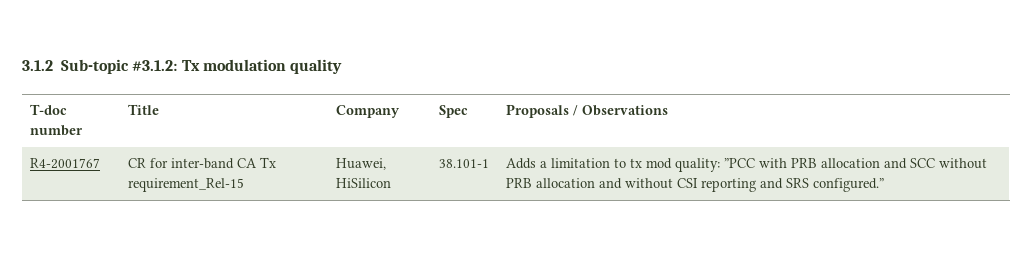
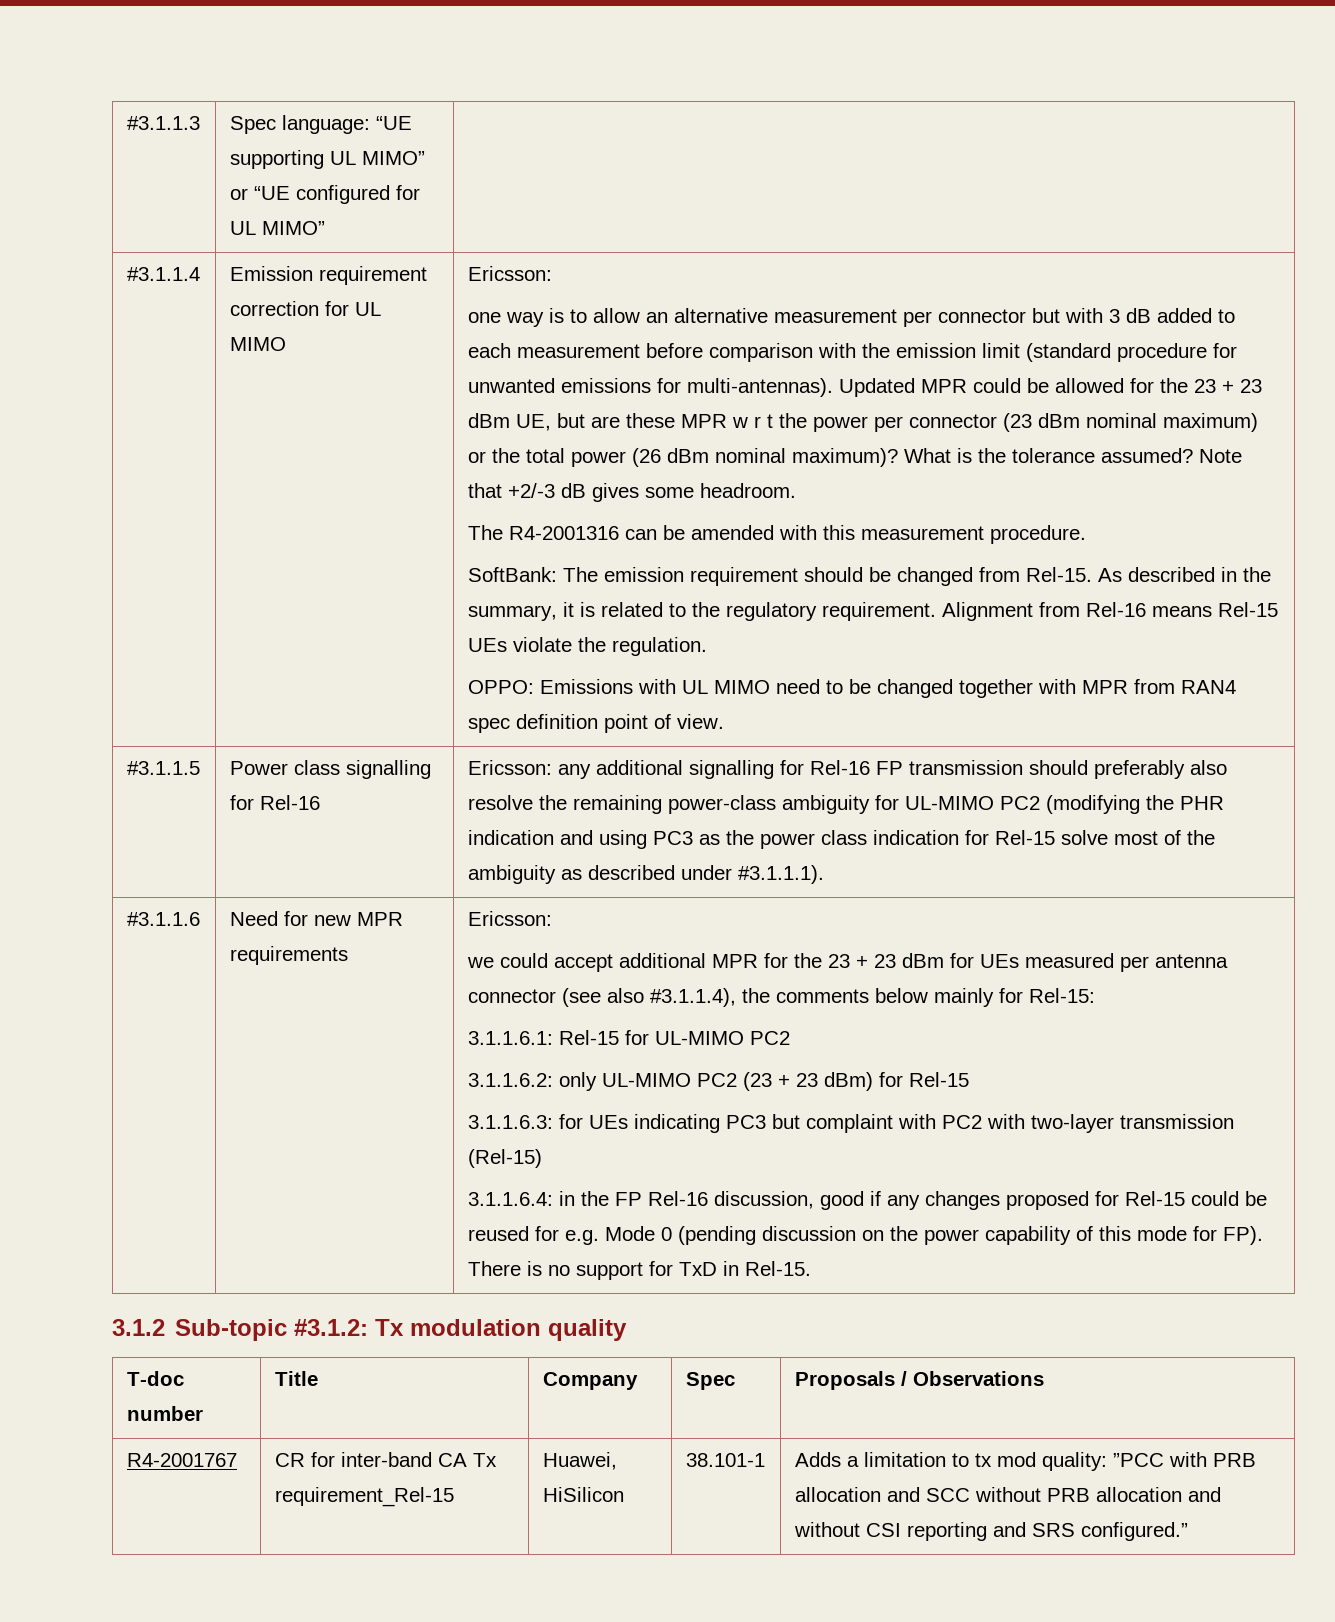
(22, 65) none -> [126,116,200,130] [229,115,412,134] [229,150,425,169] [229,185,420,204] [229,221,325,235] [126,267,200,281] [229,266,427,285] [229,301,381,316] [229,337,286,351] [467,266,552,281] [467,308,1235,327] [467,343,1237,362] [467,378,1262,397] [467,413,1258,432] [467,448,1242,467] [467,483,796,502] [467,525,1086,544] [467,567,1271,586] [467,602,1278,621] [467,637,707,656] [467,679,1236,698] [467,714,724,733] [126,761,200,775] [229,760,431,779] [229,795,320,810] [467,760,1227,779] [467,795,1224,814] [467,830,1215,849] [467,865,824,884] [126,912,200,926] [229,911,403,926] [229,946,348,965] [467,911,552,926] [466,953,1228,972] [467,988,1095,1007] [467,1030,790,1045] [467,1072,969,1091] [467,1114,1234,1133] [467,1149,542,1168] [467,1191,1267,1210] [467,1226,1263,1245] [467,1261,811,1280] #3.1.1.3 | Spec language: “UE supporting UL MIMO” or “UE configured for UL MIMO” | // #3.1.1.4 | Emission requirement correction for UL MIMO | Ericsson: // one way is to allow an alternative measurement per connector but with 3 dB added to each measurement before comparison with the emission limit (standard procedure for unwanted emissions for multi-antennas). Updated MPR could be allowed for the 23 + 23 dBm UE, but are these MPR w r t the power per connector (23 dBm nominal maximum) or the total power (26 dBm nominal maximum)? What is the tolerance assumed? Note that +2/-3 dB gives some headroom. // The R4-2001316 can be amended with this measurement procedure. // SoftBank: The emission requirement should be changed from Rel-15. As described in the summary, it is related to the regulatory requirement. Alignment from Rel-16 means Rel-15 UEs violate the regulation. // OPPO: Emissions with UL MIMO need to be changed together with MPR from RAN4 spec definition point of view. // #3.1.1.5 | Power class signalling for Rel-16 | Ericsson: any additional signalling for Rel-16 FP transmission should preferably also resolve the remaining power-class ambiguity for UL-MIMO PC2 (modifying the PHR indication and using PC3 as the power class indication for Rel-15 solve most of the ambiguity as described under #3.1.1.1). // #3.1.1.6 | Need for new MPR requirements | Ericsson: // we could accept additional MPR for the 23 + 23 dBm for UEs measured per antenna connector (see also #3.1.1.4), the comments below mainly for Rel-15: // 3.1.1.6.1: Rel-15 for UL-MIMO PC2 // 3.1.1.6.2: only UL-MIMO PC2 (23 + 23 dBm) for Rel-15 // 3.1.1.6.3: for UEs indicating PC3 but complaint with PC2 with two-layer transmission (Rel-15) // 3.1.1.6.4: in the FP Rel-16 discussion, good if any changes proposed for Rel-15 could be reused for e.g. Mode 0 (pending discussion on the power capability of this mode for FP). There is no support for TxD in Rel-15. //

